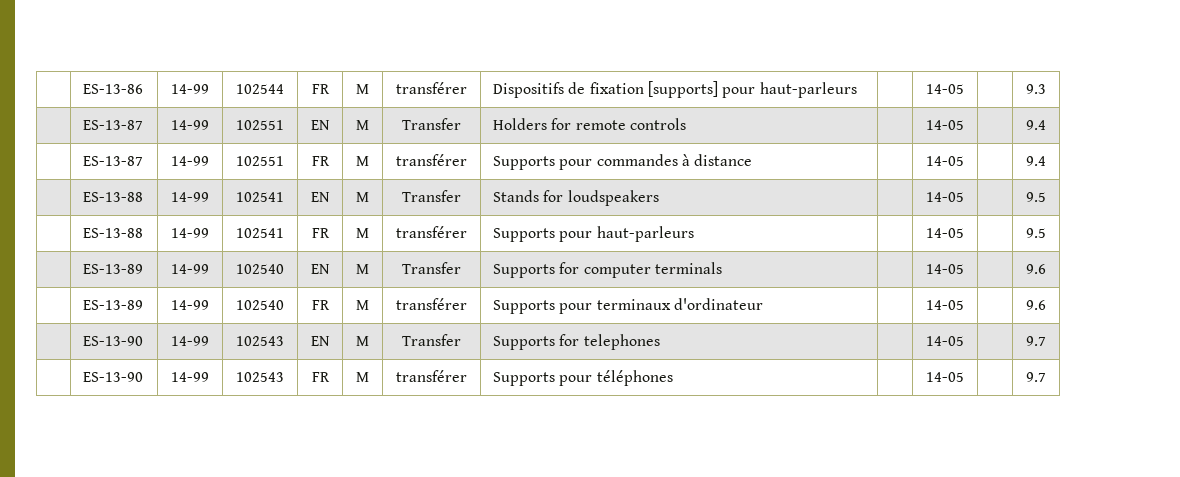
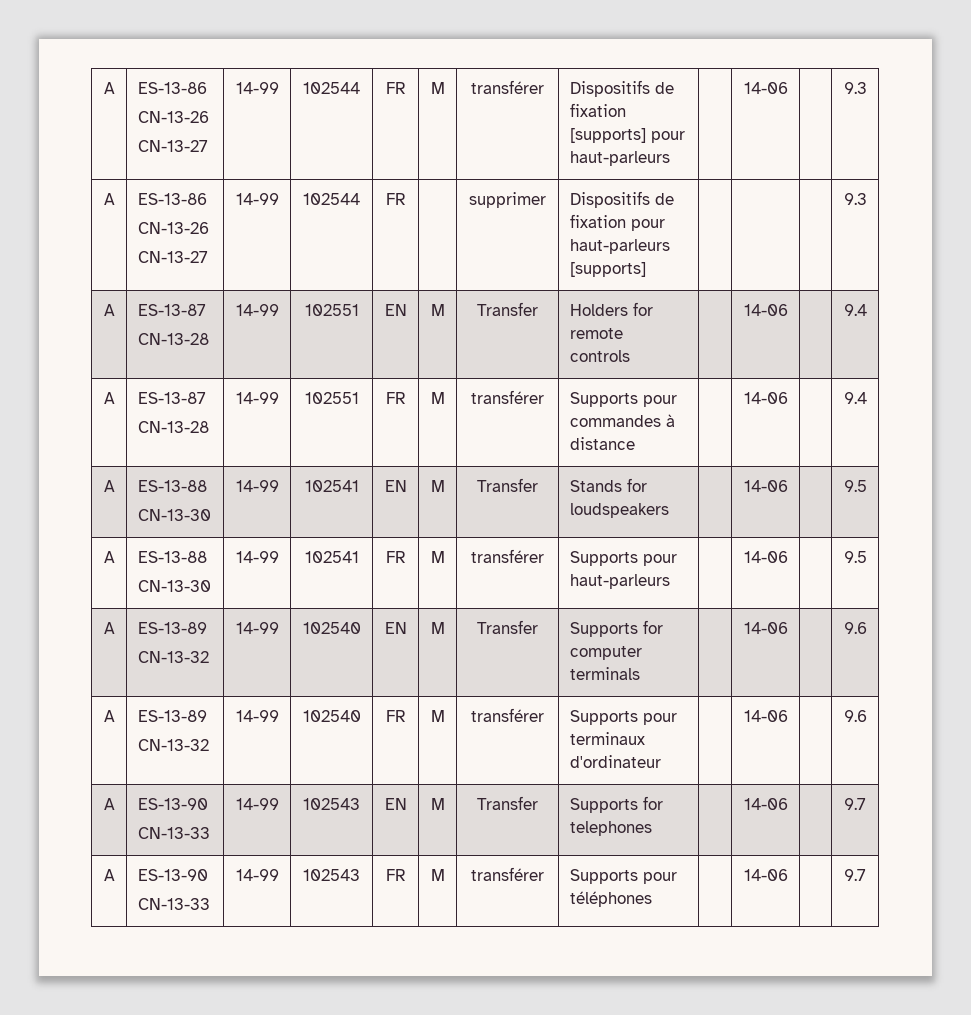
[82,84,143,94] | ES-13-86 -> [103,82,115,94] [137,82,207,94] [137,111,209,123] [137,140,208,152] A | ES-13-86 // CN-13-26 // CN-13-27
[926,84,964,94] [1026,84,1046,94] [82,120,143,130] 14-05 | | 9.3 // | ES-13-87 -> [743,82,788,94] [843,82,867,94] [103,193,115,205] [137,193,207,205] [137,222,209,234] [137,251,208,263] [235,193,279,205] [303,193,360,205] [385,193,406,205] [469,192,546,208] [569,191,674,208] [569,214,665,231] [569,239,670,254] [569,262,646,277] [843,193,867,205] [103,304,115,316] [137,304,206,316] [137,333,209,345] 14-06 | | 9.3 // A | ES-13-86 // CN-13-26 // CN-13-27 | 14-99 | 102544 | FR | | supprimer | Dispositifs de fixation pour haut-parleurs [supports] | | | | 9.3 // A | ES-13-87 // CN-13-28
[926,120,964,130] [1026,120,1046,130] [82,156,143,166] 14-05 | | 9.4 // | ES-13-87 -> [743,304,788,316] [843,304,867,316] [103,392,115,404] [137,392,206,404] [137,421,209,433] 14-06 | | 9.4 // A | ES-13-87 // CN-13-28
[926,156,964,166] [1026,156,1046,166] [82,192,143,202] 14-05 | | 9.4 // | ES-13-88 -> [743,392,788,404] [843,392,867,404] [103,480,115,492] [137,480,207,492] [137,509,211,521] 14-06 | | 9.4 // A | ES-13-88 // CN-13-30
[926,192,964,202] [1026,192,1046,202] [82,228,143,238] 14-05 | | 9.5 // | ES-13-88 -> [743,480,788,492] [843,480,867,492] [103,551,115,563] [137,551,207,563] [137,580,211,592] 14-06 | | 9.5 // A | ES-13-88 // CN-13-30
[926,228,964,238] [1026,228,1046,238] [82,264,143,274] 14-05 | | 9.5 // | ES-13-89 -> [743,551,788,563] [843,551,867,563] [103,622,115,634] [137,622,207,634] [137,651,209,663] 14-06 | | 9.5 // A | ES-13-89 // CN-13-32
[926,264,964,274] [1026,264,1046,274] [82,300,143,310] 14-05 | | 9.6 // | ES-13-89 -> [743,622,788,634] [843,622,867,634] [103,710,115,722] [137,710,207,722] [137,739,209,751] 14-06 | | 9.6 // A | ES-13-89 // CN-13-32
[926,300,964,310] [1026,300,1046,310] [82,336,143,346] 14-05 | | 9.6 // | ES-13-90 -> [743,710,788,722] [843,710,867,722] [103,798,115,810] [137,798,208,810] [137,827,210,839] 14-06 | | 9.6 // A | ES-13-90 // CN-13-33
[926,336,964,346] 14-05 -> [743,798,788,810] 14-06
[82,372,143,382] | ES-13-90 -> [103,869,115,881] [137,869,208,881] [137,898,210,910] A | ES-13-90 // CN-13-33
[926,372,964,382] 14-05 -> [743,869,788,881] 14-06

